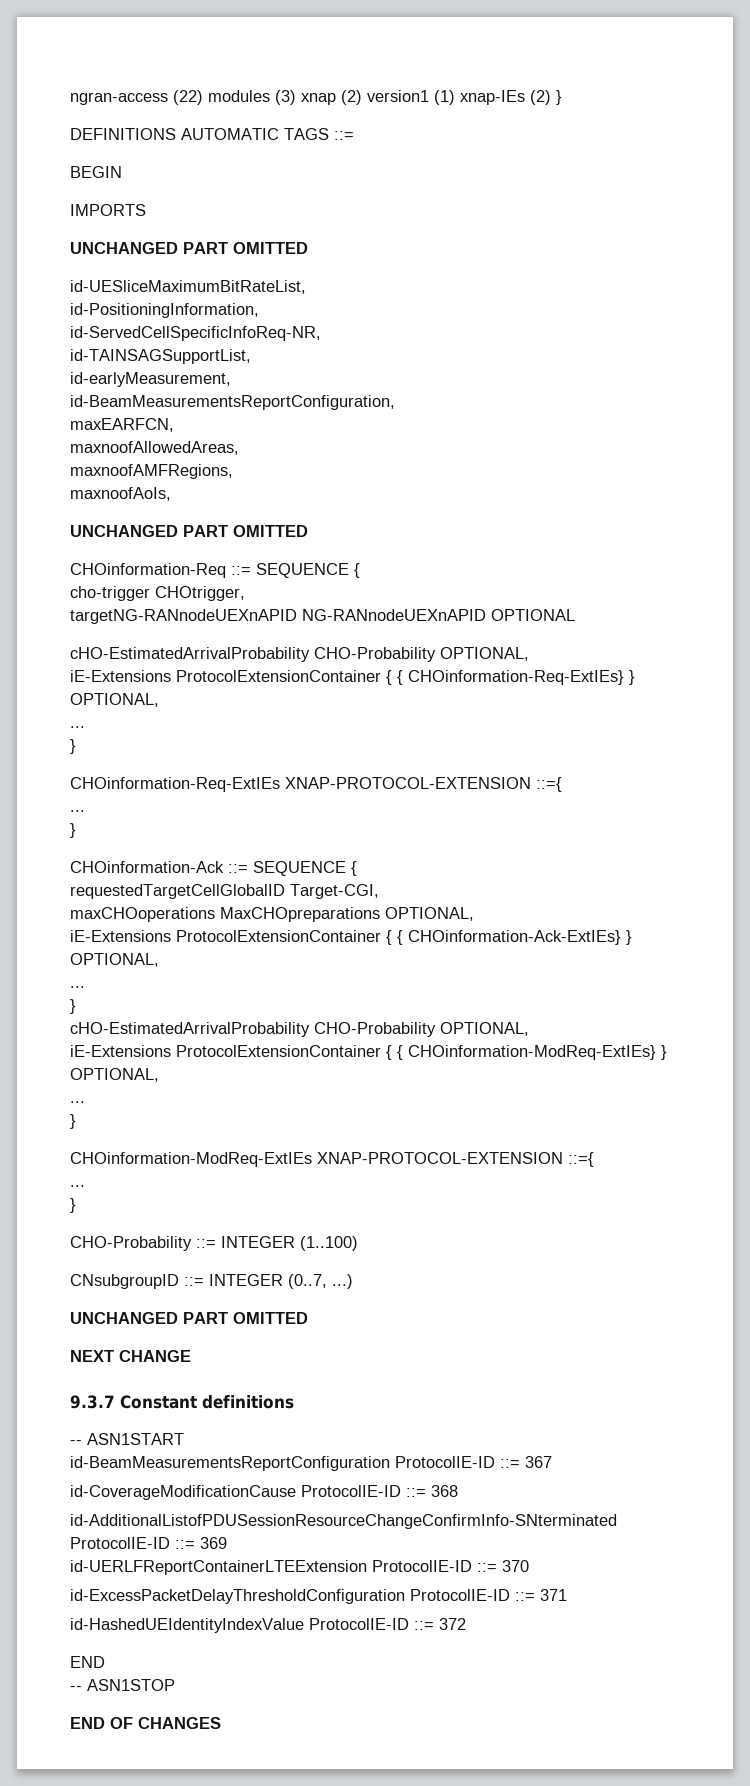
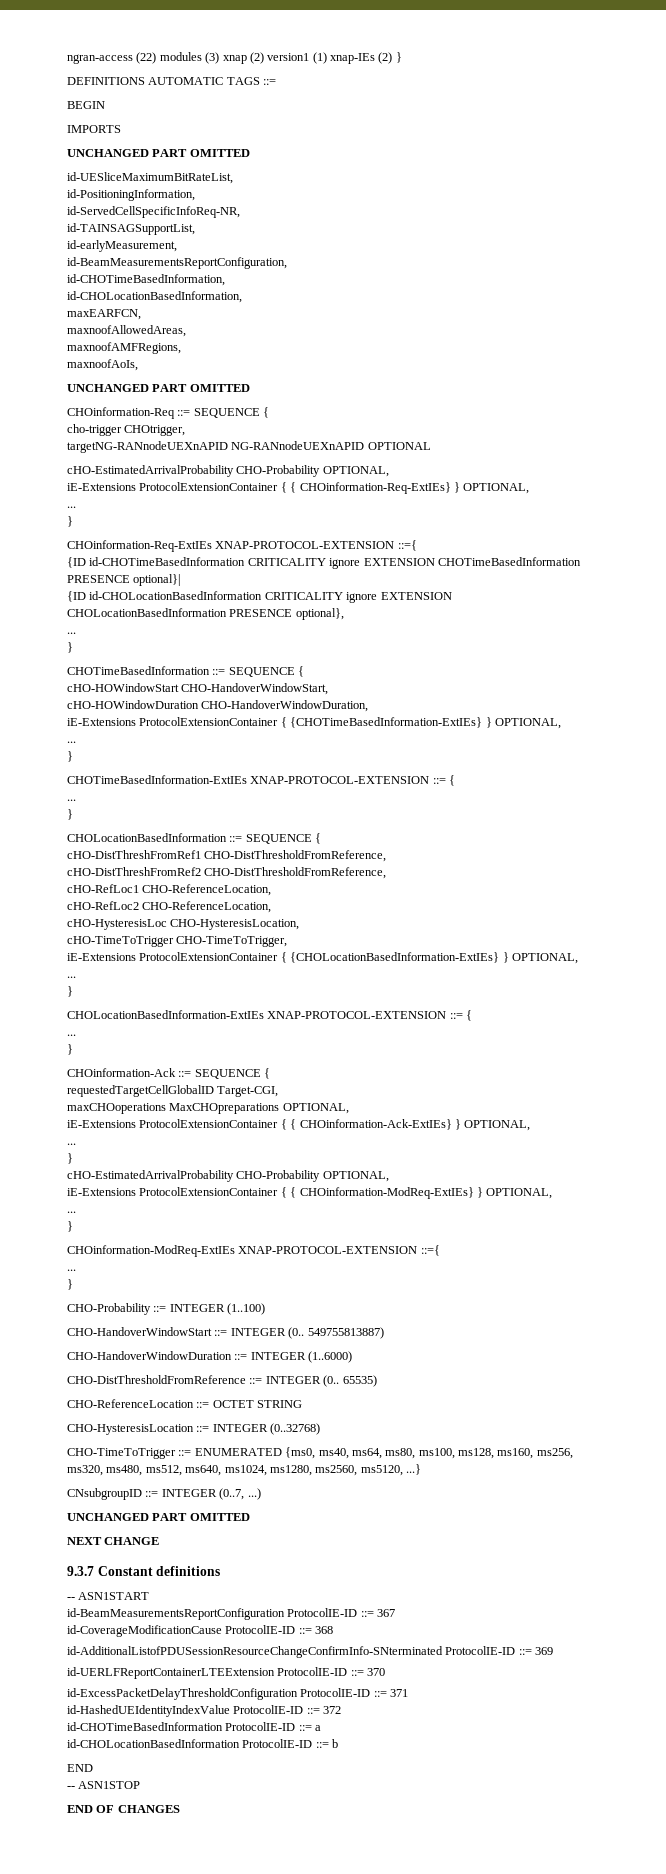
(395, 402) none -> [67,274,225,286] [67,291,242,303] // id-CHOTimeBasedInformation, // id-CHOLocationBasedInformation,
(562, 784) none -> [67,557,581,569] [67,574,182,586] [67,591,452,603] [67,608,344,620] [67,632,76,634] [67,642,73,653] [67,666,305,677] [67,683,329,695] [67,700,369,712] [67,717,561,729] [67,741,76,743] [67,751,73,762] [67,775,456,786] [67,799,76,801] [67,809,73,820] [67,833,322,844] [67,850,387,862] [67,867,387,879] [67,884,272,896] [67,901,272,913] [67,919,300,930] [67,936,288,947] [67,952,578,964] [67,976,76,978] [67,986,73,997] [67,1010,473,1021] // {ID id-CHOTimeBasedInformation CRITICALITY ignore EXTENSION CHOTimeBasedInformation PRESENCE optional}| // {ID id-CHOLocationBasedInformation CRITICALITY ignore EXTENSION CHOLocationBasedInformation PRESENCE optional}, // ... // } // CHOTimeBasedInformation ::= SEQUENCE { // cHO-HOWindowStart CHO-HandoverWindowStart, // cHO-HOWindowDuration CHO-HandoverWindowDuration, // iE-Extensions ProtocolExtensionContainer { {CHOTimeBasedInformation-ExtIEs} } OPTIONAL, // ... // } // CHOTimeBasedInformation-ExtIEs XNAP-PROTOCOL-EXTENSION ::= { // ... // } // CHOLocationBasedInformation ::= SEQUENCE { // cHO-DistThreshFromRef1 CHO-DistThresholdFromReference, // cHO-DistThreshFromRef2 CHO-DistThresholdFromReference, // cHO-RefLoc1 CHO-ReferenceLocation, // cHO-RefLoc2 CHO-ReferenceLocation, // cHO-HysteresisLoc CHO-HysteresisLocation, // cHO-TimeToTrigger CHO-TimeToTrigger, // iE-Extensions ProtocolExtensionContainer { {CHOLocationBasedInformation-ExtIEs} } OPTIONAL, // ... // } // CHOLocationBasedInformation-ExtIEs XNAP-PROTOCOL-EXTENSION ::= {
(358, 1243) none -> [67,1327,384,1339] [67,1351,353,1363] [67,1375,377,1387] [67,1399,303,1408] [67,1423,321,1435] [67,1447,573,1459] [67,1464,421,1476] // CHO-HandoverWindowStart ::= INTEGER (0.. 549755813887) // CHO-HandoverWindowDuration ::= INTEGER (1..6000) // CHO-DistThresholdFromReference ::= INTEGER (0.. 65535) // CHO-ReferenceLocation ::= OCTET STRING // CHO-HysteresisLocation ::= INTEGER (0..32768) // CHO-TimeToTrigger ::= ENUMERATED {ms0, ms40, ms64, ms80, ms100, ms128, ms160, ms256, ms320, ms480, ms512, ms640, ms1024, ms1280, ms2560, ms5120, ...}
(466, 1624) none -> [67,1722,322,1731] [67,1739,339,1748] // id-CHOTimeBasedInformation ProtocolIE-ID ::= a // id-CHOLocationBasedInformation ProtocolIE-ID ::= b

